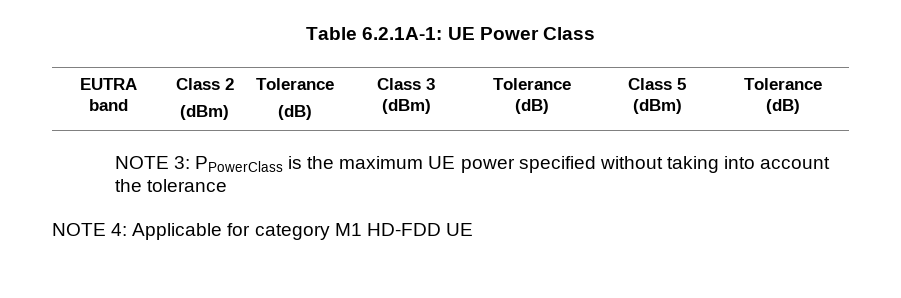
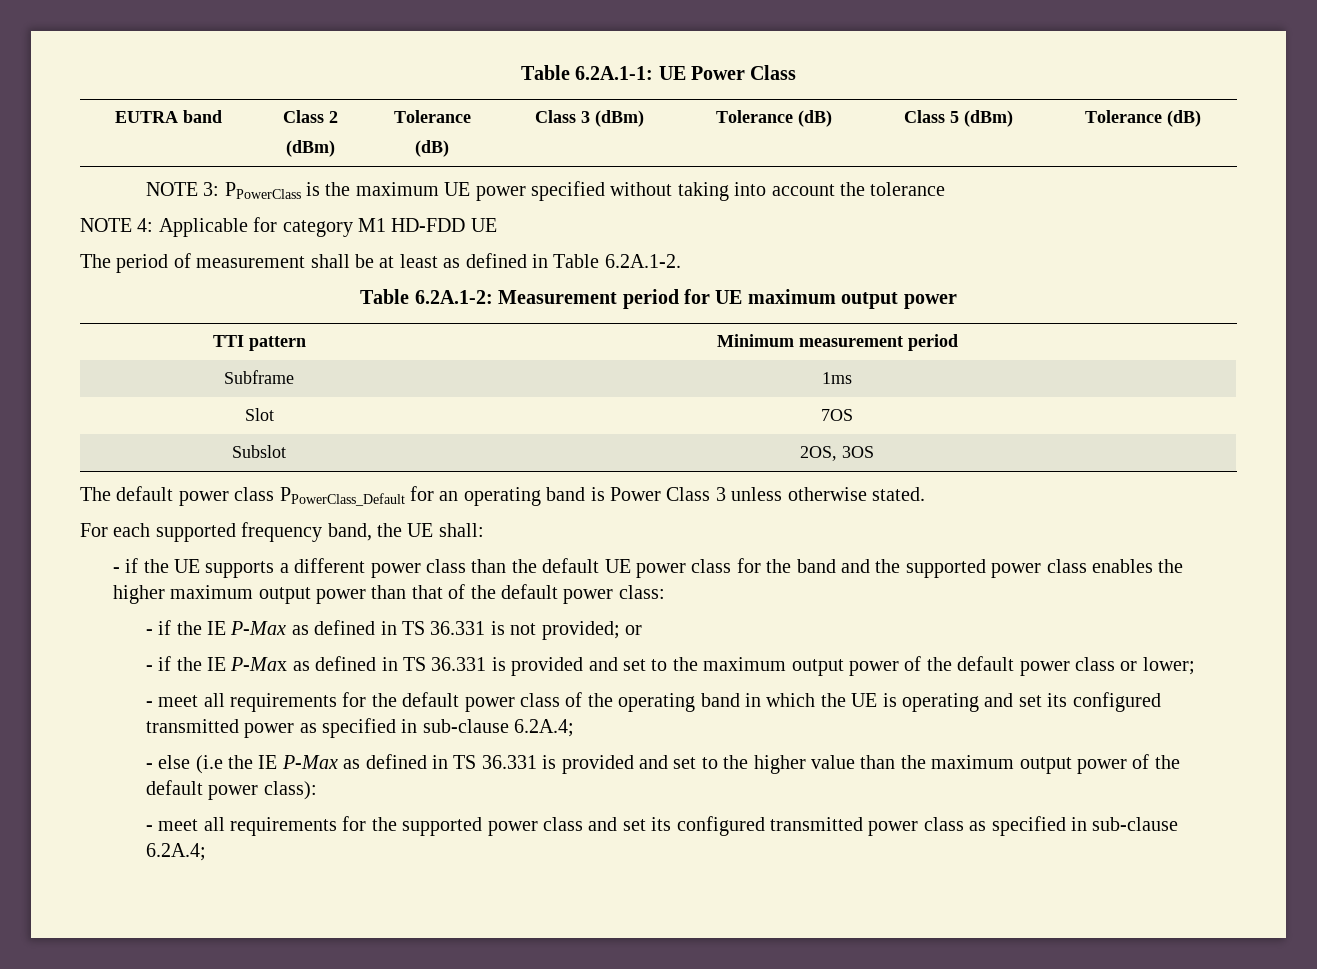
[306,27,443,40] Table 6.2.1A-1: -> [520,65,654,80] Table 6.2A.1-1:
(473, 229) none -> [80,253,681,273] [360,289,957,309] [212,335,306,351] [716,334,958,351] [224,370,294,384] [822,372,853,384] [244,408,274,421] [821,409,854,421] [232,445,286,458] [800,446,875,461] [80,486,925,506] [80,522,484,542] [112,558,1184,578] [112,584,665,604] [145,620,642,640] [145,656,1195,676] [145,692,1161,712] [145,718,575,738] [145,754,1180,774] [145,780,317,800] [145,816,1179,836] [145,843,206,861] // The period of measurement shall be at least as defined in Table 6.2A.1-2. // Table 6.2A.1-2: Measurement period for UE maximum output power // TTI pattern | Minimum measurement period // Subframe | 1ms // Slot | 7OS // Subslot | 2OS, 3OS // The default power class PPowerClass_Default for an operating band is Power Class 3 unless otherwise stated. // For each supported frequency band, the UE shall: // - if the UE supports a different power class than the default UE power class for the band and the supported power class enables the higher maximum output power than that of the default power class: // - if the IE P-Max as defined in TS 36.331 is not provided; or // - if the IE P-Max as defined in TS 36.331 is provided and set to the maximum output power of the default power class or lower; // - meet all requirements for the default power class of the operating band in which the UE is operating and set its configured transmitted power as specified in sub-clause 6.2A.4; // - else (i.e the IE P-Max as defined in TS 36.331 is provided and set to the higher value than the maximum output power of the default power class): // - meet all requirements for the supported power class and set its configured transmitted power class as specified in sub-clause 6.2A.4;

